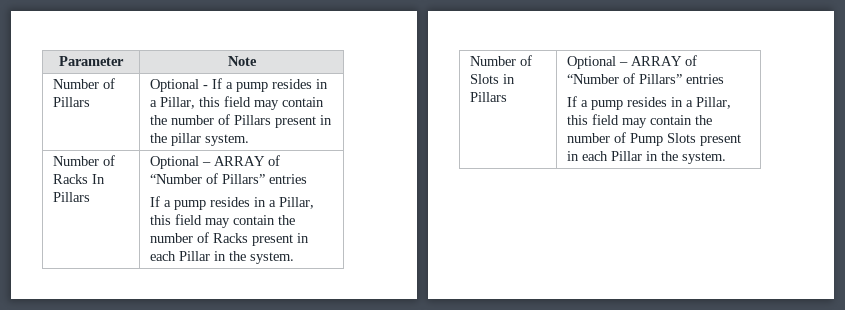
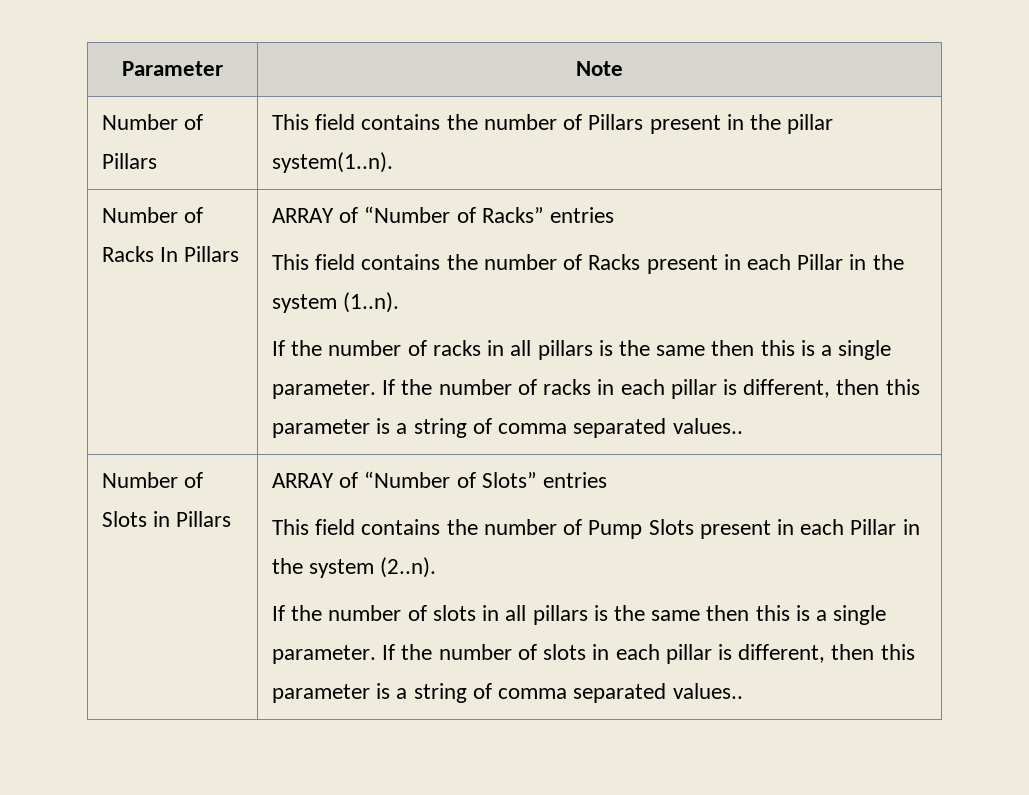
[150,78,329,92] [150,96,325,110] Optional - If a pump resides in a Pillar, this field may contain -> [272,114,441,130] This field contains
[205,134,250,146] system. -> [272,152,394,173] system(1..n).
[150,155,281,169] [150,173,308,184] [150,196,315,210] [150,214,276,228] Optional – ARRAY of “Number of Pillars” entries // If a pump resides in a Pillar, this field may contain -> [272,206,615,223] [272,254,441,270] ARRAY of “Number of Racks” entries // This field contains
[250,252,295,264] system. -> [272,292,400,313] [272,340,892,360] [272,379,920,399] [272,418,743,438] system (1..n). // If the number of racks in all pillars is the same then this is a single parameter. If the number of racks in each pillar is different, then this parameter is a string of comma separated values..
[567,55,698,69] [567,73,725,84] [567,96,732,110] [567,114,693,128] Optional – ARRAY of “Number of Pillars” entries // If a pump resides in a Pillar, this field may contain -> [272,471,608,488] [272,519,441,535] ARRAY of “Number of Slots” entries // This field contains
[682,152,727,164] system. -> [309,557,437,578] [272,605,887,625] [272,644,915,664] [272,683,743,703] system (2..n). // If the number of slots in all pillars is the same then this is a single parameter. If the number of slots in each pillar is different, then this parameter is a string of comma separated values..

